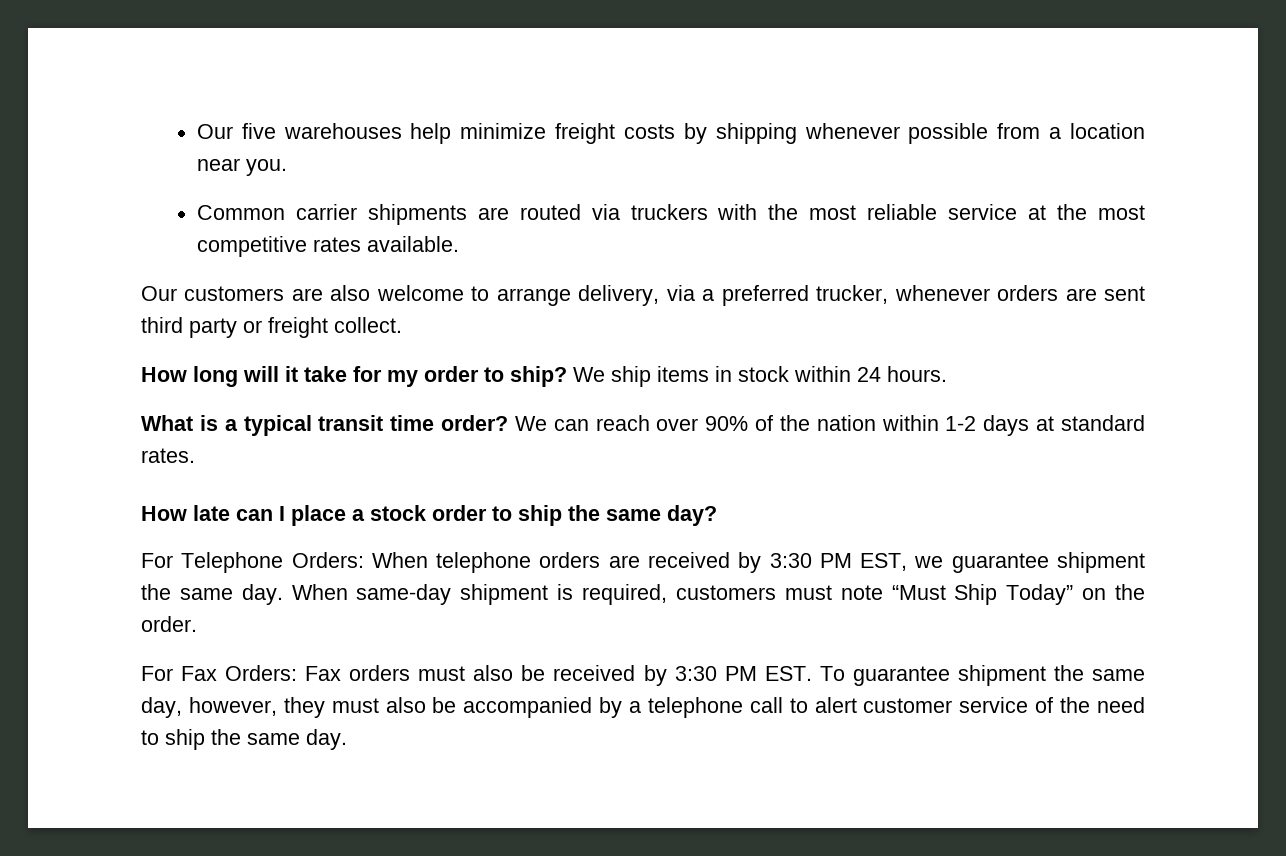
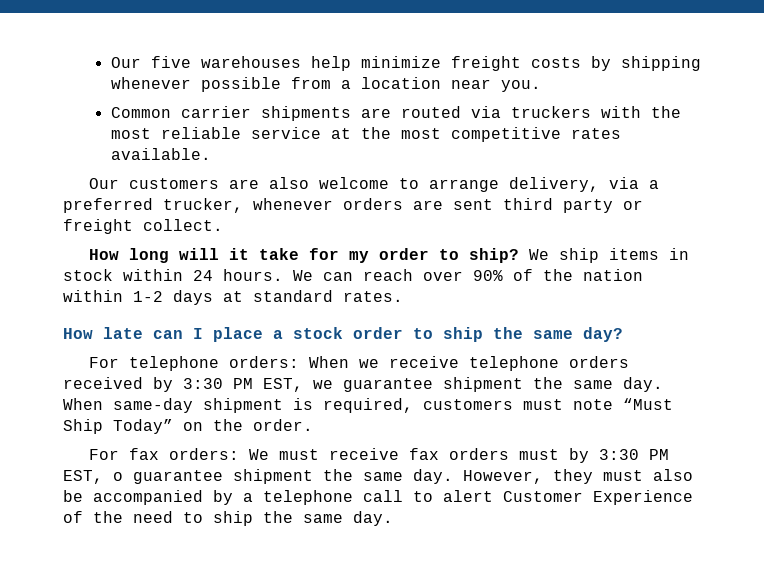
[141,415,509,436] // What is a typical transit time order? -> (283, 275) none
[181,552,428,573] Telephone Orders: When -> [128,356,459,371] telephone orders: When we receive
[608,555,640,568] are -> (629, 362) none
[181,665,1145,686] [141,697,277,718] Fax Orders: Fax orders must also be received by 3:30 PM EST. To guarantee shipment the same day, however, -> [128,448,669,463] [63,469,543,484] fax orders: We must receive fax orders must by 3:30 PM EST, o guarantee shipment the same day. However,
[863,697,1029,713] customer service -> [503,490,693,505] Customer Experience

